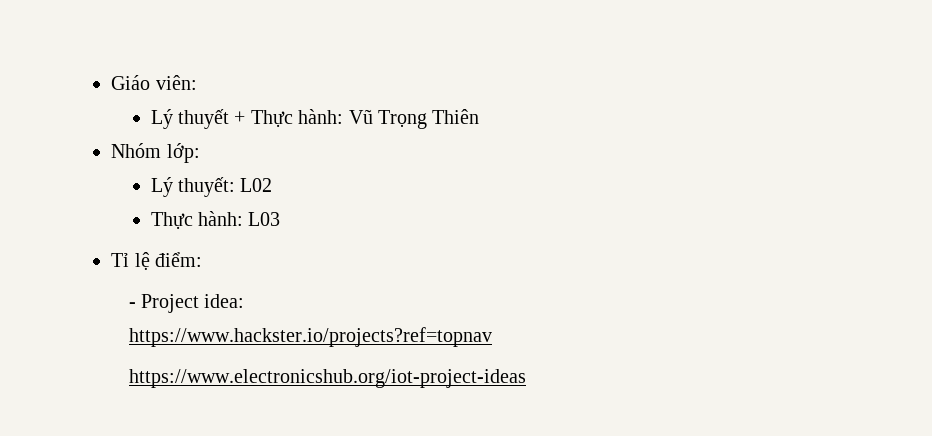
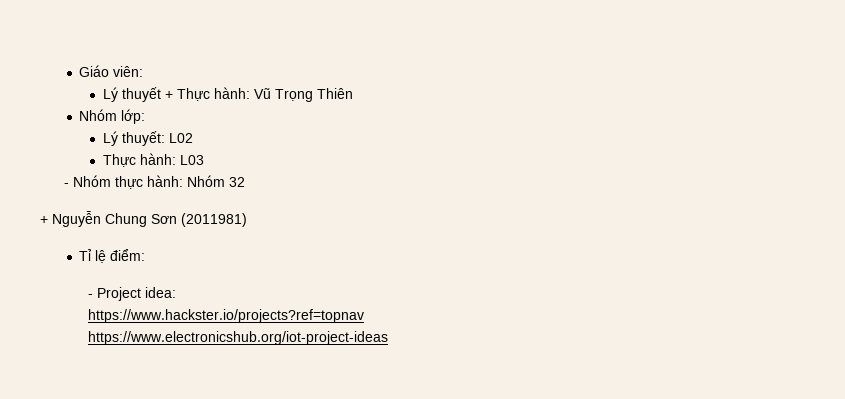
(281, 219) none -> [63,175,245,189] [40,211,247,227] // - Nhóm thực hành: Nhóm 32 // + Nguyễn Chung Sơn (2011981)

